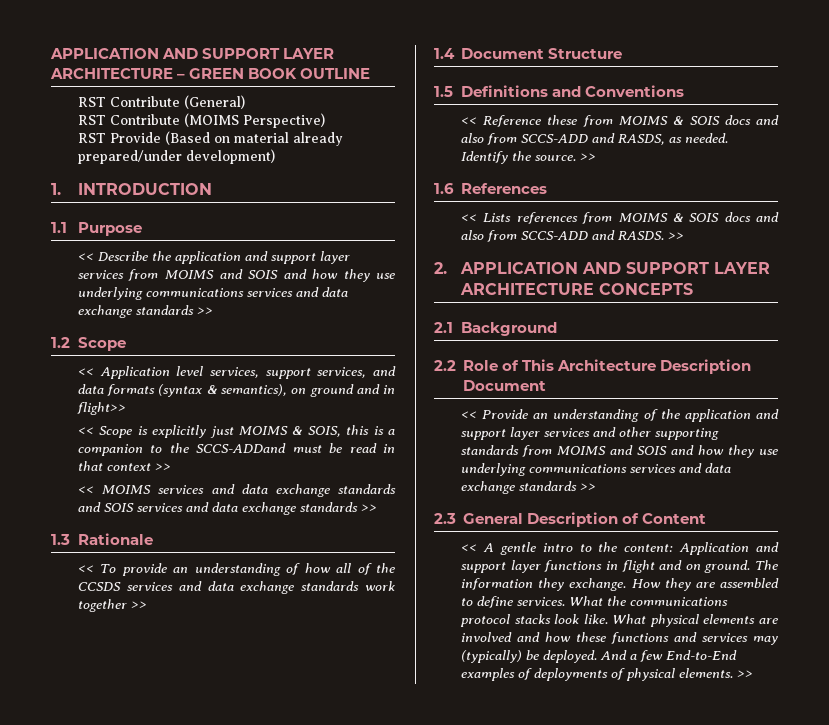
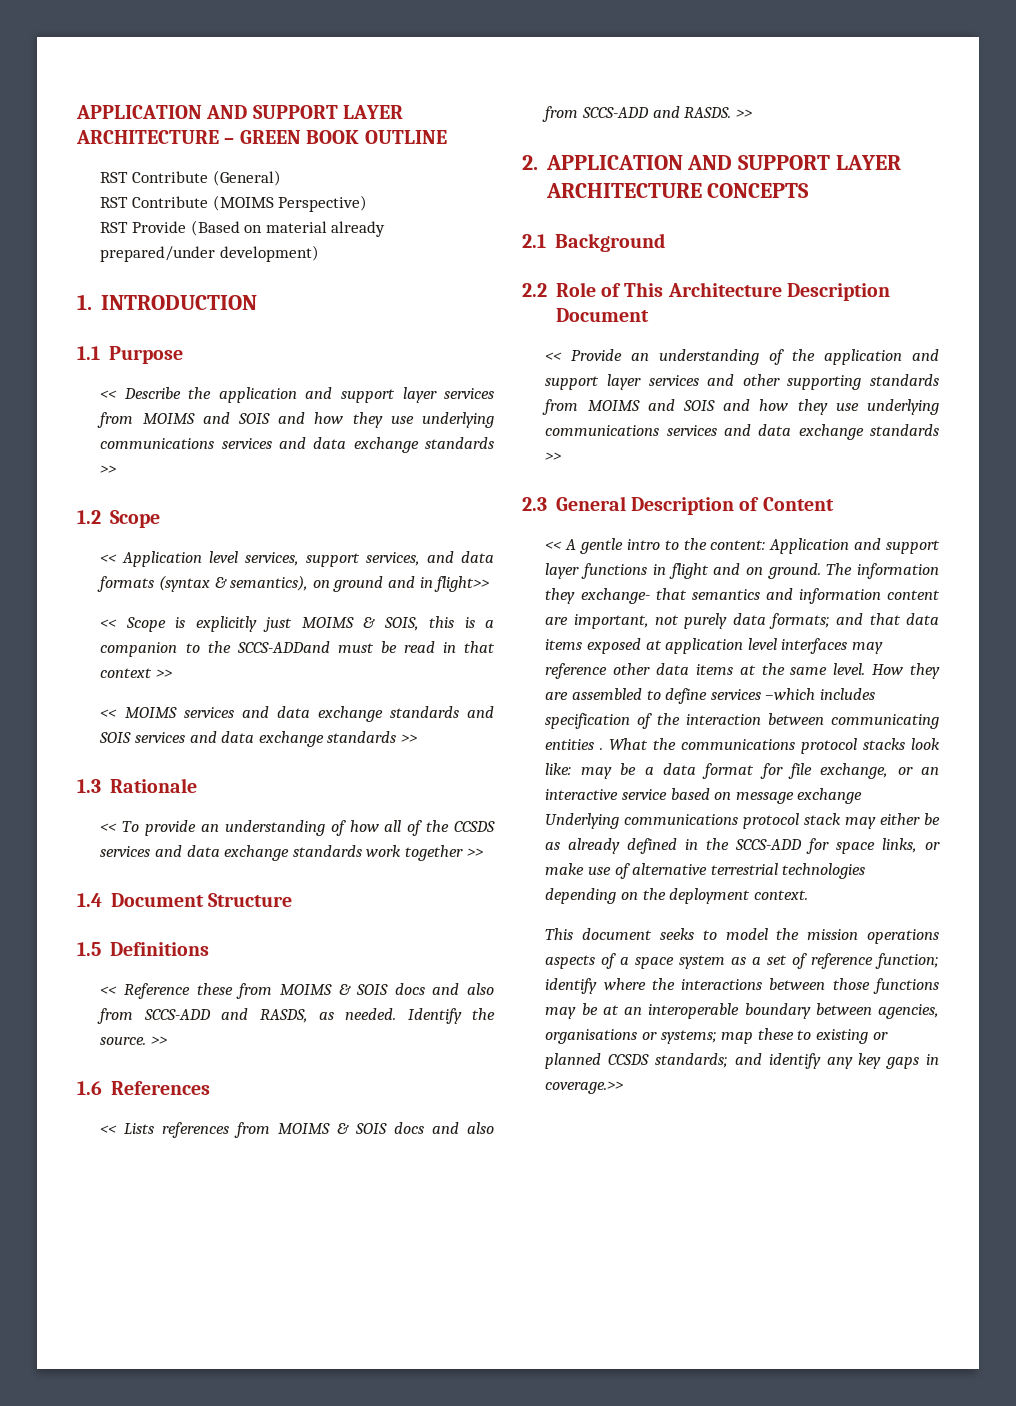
[552,85,685,97] and Conventions -> (209, 949) none
[569,578,627,591] exchange. -> [580,588,940,604] [545,613,939,629] [545,638,884,654] [545,663,866,679] exchange- that semantics and information content are important, not purely data formats; and that data items exposed at application level interfaces may reference other data items at the same level.
[516,597,565,606] services. -> [710,688,876,700] [545,713,939,729] [545,739,604,750] services –which includes specification of the interaction between communicating entities .
[583,614,778,627] [460,632,778,645] [460,650,737,663] [460,668,753,681] like. What physical elements are involved and how these functions and services may (typically) be deployed. And a few End-to-End examples of deployments of physical elements. >> -> [545,763,939,779] [545,788,863,804] [545,813,940,829] [545,838,940,854] [545,863,866,879] [545,888,808,904] [545,928,939,944] [545,953,939,969] [545,978,939,994] [545,1003,939,1019] [545,1028,888,1044] [545,1053,939,1069] [545,1081,624,1094] like: may be a data format for file exchange, or an interactive service based on message exchange Underlying communications protocol stack may either be as already defined in the SCCS-ADD for space links, or make use of alternative terrestrial technologies depending on the deployment context. // This document seeks to model the mission operations aspects of a space system as a set of reference function; identify where the interactions between those functions may be at an interoperable boundary between agencies, organisations or systems; map these to existing or planned CCSDS standards; and identify any key gaps in coverage.>>

